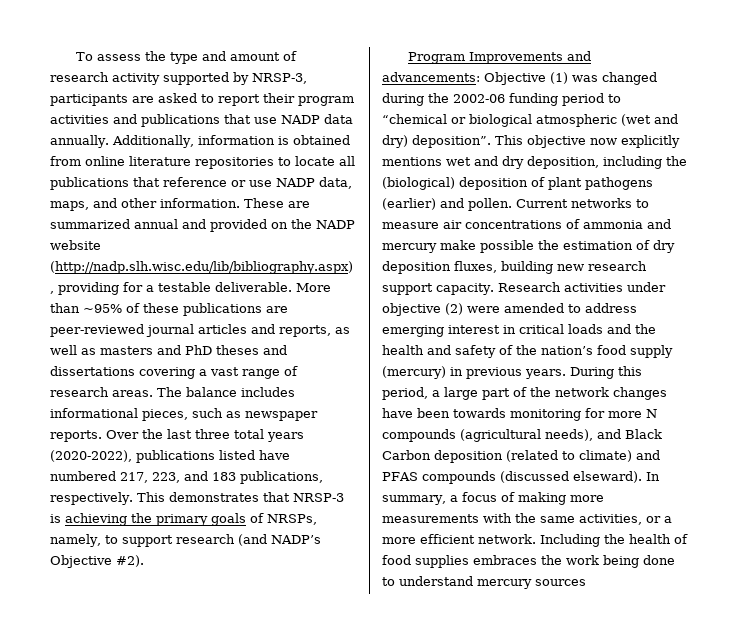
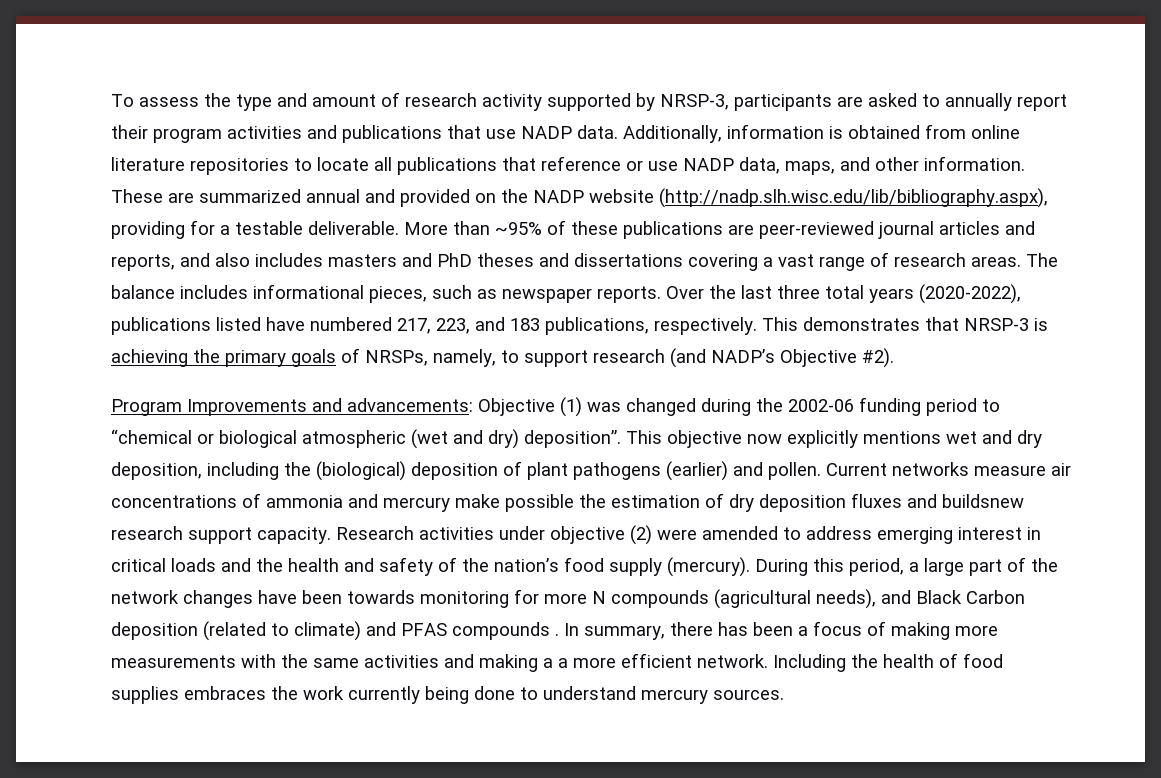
(214, 98) none -> [945,93,1012,111] annually
[324,114,353,124] [50,135,109,148] data annually. -> [577,125,618,139] data.
[335,327,350,334] [50,345,96,355] as well as -> [180,253,323,267] and also includes
[636,199,649,208] to -> (969, 469) none
[454,261,584,274] fluxes, building new -> [851,493,1024,508] fluxes and buildsnew
[382,366,566,379] (mercury) in previous years. -> [667,557,750,577] (mercury).
[499,471,660,483] [382,495,446,505] (discussed elseward). In summary, -> [555,622,793,640] . In summary, there has been
[579,514,661,525] activities, or -> [364,654,553,672] activities and making a
(599, 560) none -> [348,686,420,704] currently
[535,579,586,586] sources -> [713,689,784,700] sources.

